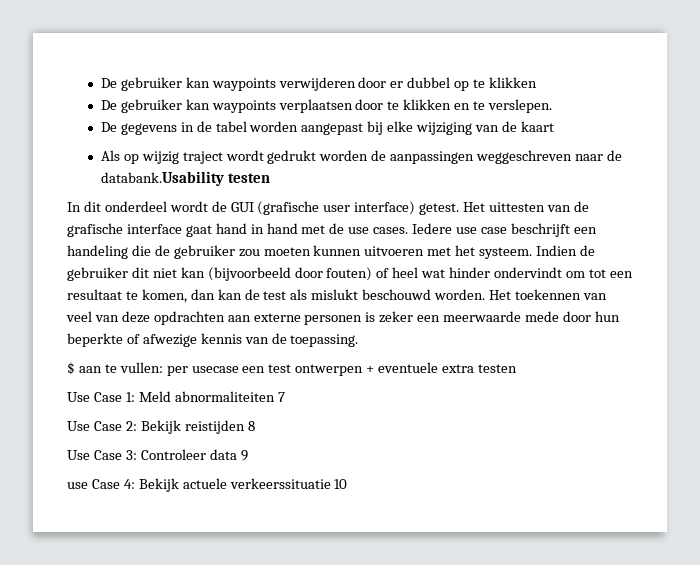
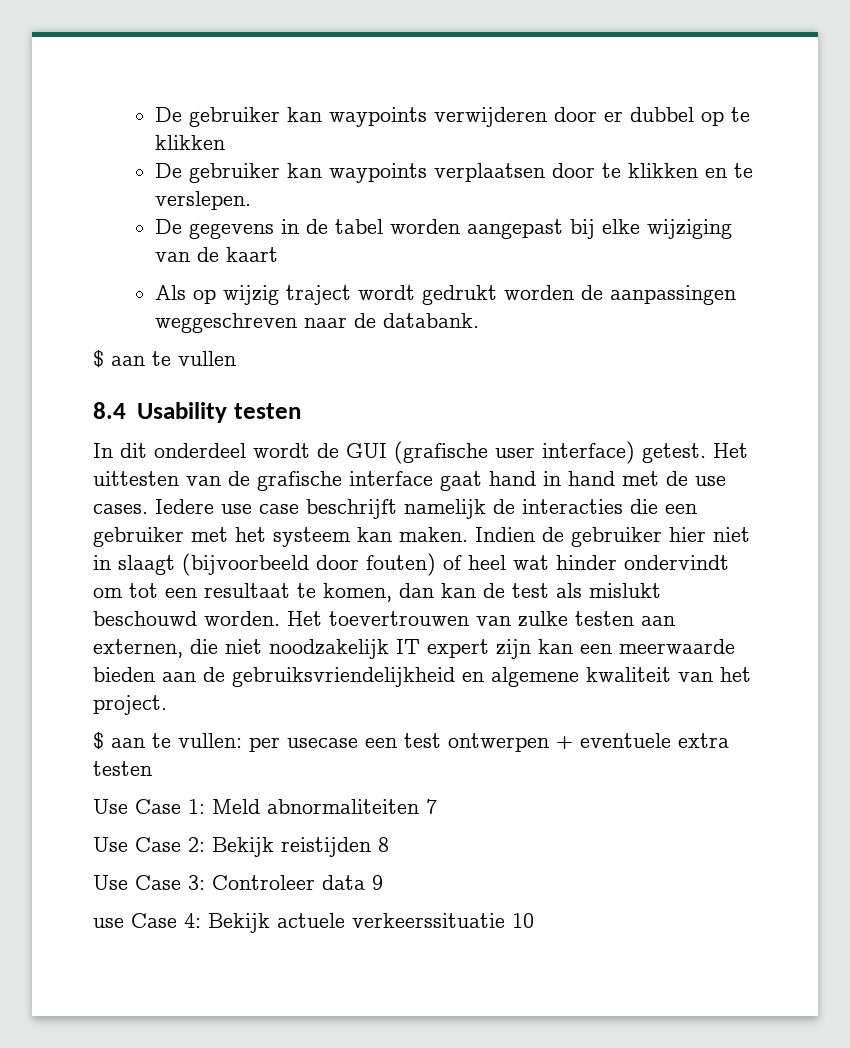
[100,171,224,186] databank.Usability -> [383,313,480,328] [93,350,236,368] [93,402,227,423] databank. // $ aan te vullen // 8.4 Usability
[573,227,597,234] [67,245,595,259] [67,267,205,281] een handeling die de gebruiker zou moeten kunnen uitvoeren met het systeem. Indien de gebruiker dit niet kan -> [404,499,697,519] [93,527,750,547] [93,555,175,575] namelijk de interacties die een gebruiker met het systeem kan maken. Indien de gebruiker hier niet in slaagt
[514,289,607,300] [66,311,620,325] [67,333,359,347] toekennen van veel van deze opdrachten aan externe personen is zeker een meerwaarde mede door hun beperkte of afwezige kennis van de toepassing. -> [329,611,675,627] [93,639,735,659] [93,667,751,687] [93,695,167,715] toevertrouwen van zulke testen aan externen, die niet noodzakelijk IT expert zijn kan een meerwaarde bieden aan de gebruiksvriendelijkheid en algemene kwaliteit van het project.

